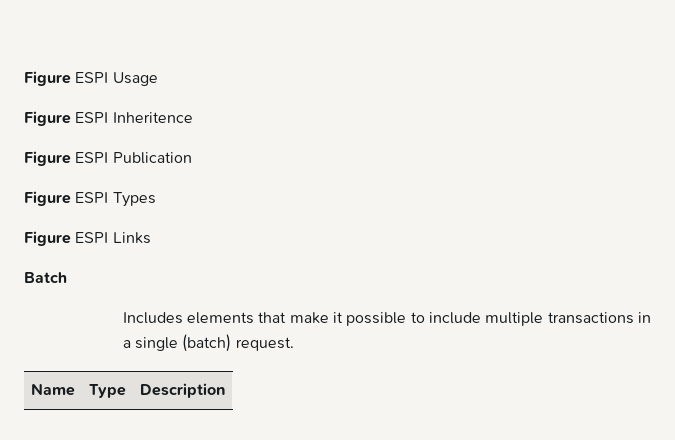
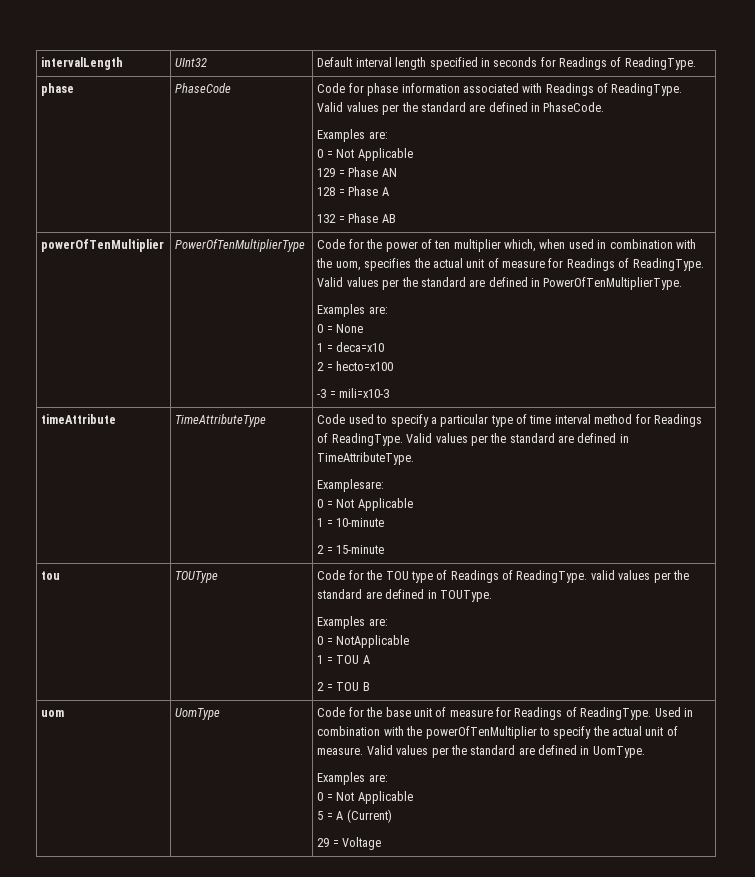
[24,71,158,86] [24,111,193,126] [24,151,192,166] [24,191,156,207] [24,231,151,246] [24,272,67,283] [122,312,652,326] [122,334,294,352] [30,383,75,396] [88,384,126,398] [139,383,225,398] Figure ESPI Usage // Figure ESPI Inheritence // Figure ESPI Publication // Figure ESPI Types // Figure ESPI Links // Batch // Includes elements that make it possible to include multiple transactions in a single (batch) request. // Name | Type | Description -> [41,57,124,70] [175,58,208,67] [317,57,696,70] [41,83,75,96] [175,83,232,93] [317,83,683,96] [317,102,605,115] [317,129,388,142] [317,148,413,161] [317,167,397,177] [317,186,389,196] [317,213,396,223] [41,239,165,252] [175,239,306,252] [317,239,696,252] [316,258,704,271] [317,277,683,290] [317,304,388,317] [317,324,364,333] [317,342,385,352] [317,361,394,371] [317,388,390,398] [41,414,117,424] [175,414,267,427] [317,414,702,427] [317,433,629,446] [317,452,415,465] [317,479,385,492] [317,498,413,511] [317,518,385,527] [317,545,385,554] [41,571,61,580] [175,571,219,583] [317,570,689,583] [317,589,492,602] [317,616,388,629] [317,635,410,648] [317,655,370,664] [317,682,370,691] [41,710,65,717] [175,708,221,720] [317,707,693,720] [317,726,678,739] [317,745,645,758] [317,772,388,785] [317,791,413,804] [317,809,392,823] [317,837,382,850] intervalLength | UInt32 | Default interval length specified in seconds for Readings of ReadingType. // phase | PhaseCode | Code for phase information associated with Readings of ReadingType. Valid values per the standard are defined in PhaseCode. // Examples are: // 0 = Not Applicable // 129 = Phase AN // 128 = Phase A // 132 = Phase AB // powerOfTenMultiplier | PowerOfTenMultiplierType | Code for the power of ten multiplier which, when used in combination with the uom, specifies the actual unit of measure for Readings of ReadingType. Valid values per the standard are defined in PowerOfTenMultiplierType. // Examples are: // 0 = None // 1 = deca=x10 // 2 = hecto=x100 // -3 = mili=x10-3 // timeAttribute | TimeAttributeType | Code used to specify a particular type of time interval method for Readings of ReadingType. Valid values per the standard are defined in TimeAttributeType. // Examplesare: // 0 = Not Applicable // 1 = 10-minute // 2 = 15-minute // tou | TOUType | Code for the TOU type of Readings of ReadingType. valid values per the standard are defined in TOUType. // Examples are: // 0 = NotApplicable // 1 = TOU A // 2 = TOU B // uom | UomType | Code for the base unit of measure for Readings of ReadingType. Used in combination with the powerOfTenMultiplier to specify the actual unit of measure. Valid values per the standard are defined in UomType. // Examples are: // 0 = Not Applicable // 5 = A (Current) // 29 = Voltage

